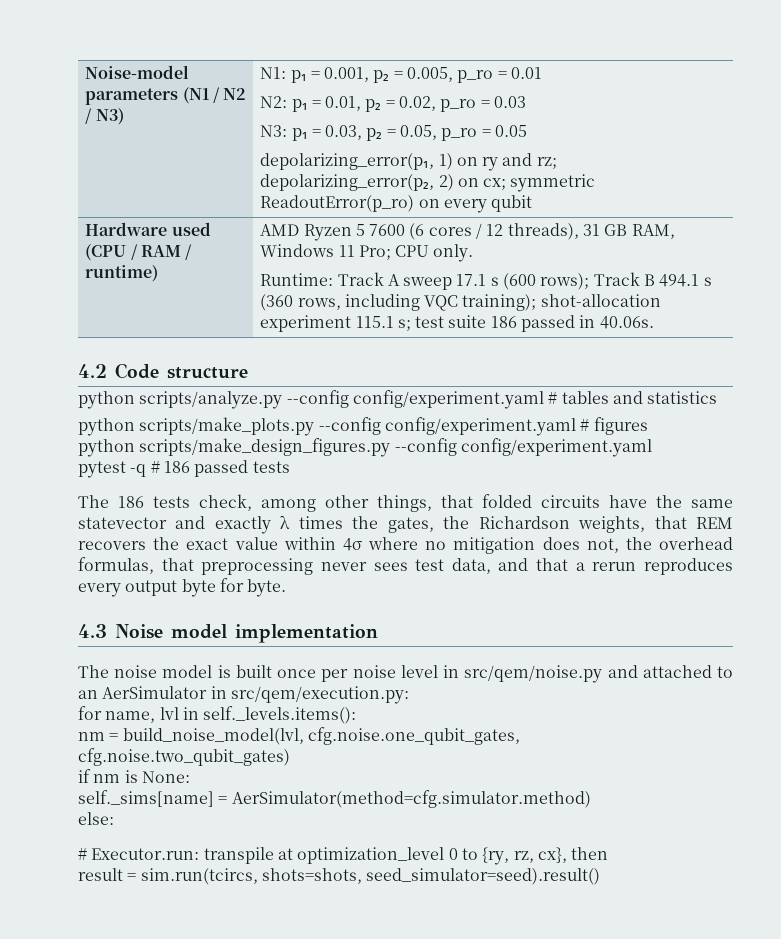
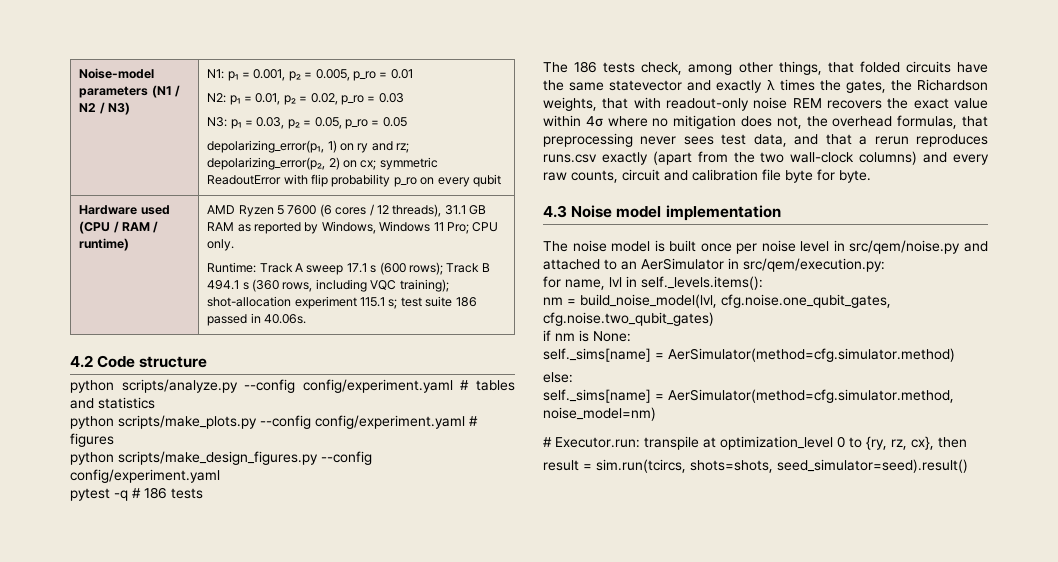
[260,195,415,212] ReadoutError(p_ro) -> [207,174,417,187] ReadoutError with flip probability p_ro
[583,224,675,239] 31 GB RAM, -> [444,205,487,215] [207,221,376,234] 31.1 GB RAM as reported by Windows,
[194,460,249,477] passed -> (167, 493) none
(687, 522) none -> [633,97,788,111] with readout-only noise
[78,580,178,597] every output -> [543,151,989,165] [543,169,781,183] runs.csv exactly (apart from the two wall-clock columns) and every raw counts, circuit and calibration file
(114, 818) none -> [543,389,954,403] [543,407,656,421] // self._sims[name] = AerSimulator(method=cfg.simulator.method, noise_model=nm)

